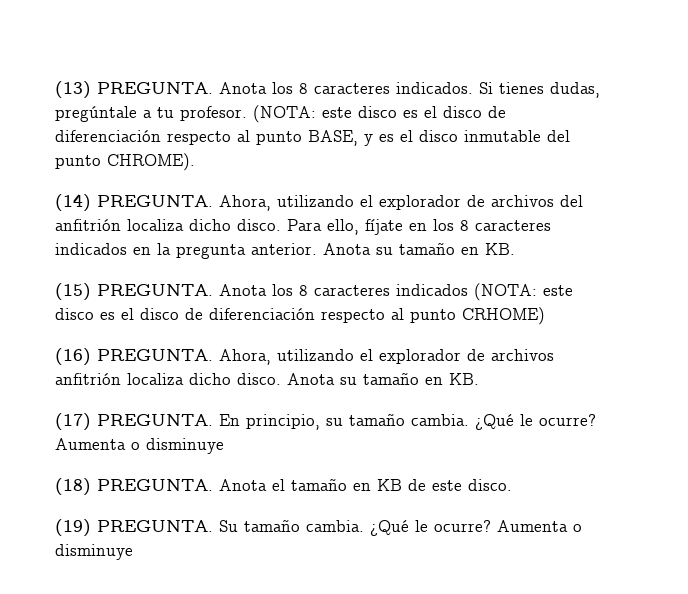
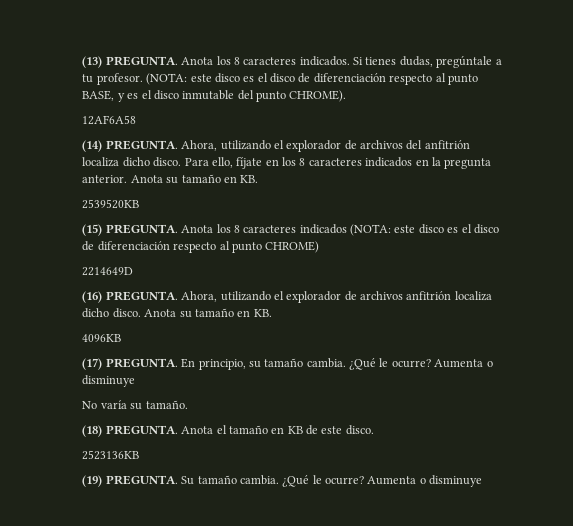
(195, 162) none -> [82,115,137,125] // 12AF6A58
(515, 249) none -> [82,199,140,209] // 2539520KB
[461,307,545,325] CRHOME) -> [265,241,320,253] [82,267,134,276] CHROME) // 2214649D
(479, 379) none -> [82,334,122,342] // 4096KB
(224, 446) none -> [82,400,188,410] // No varía su tamaño.
(512, 485) none -> [82,450,140,460] // 2523136KB

